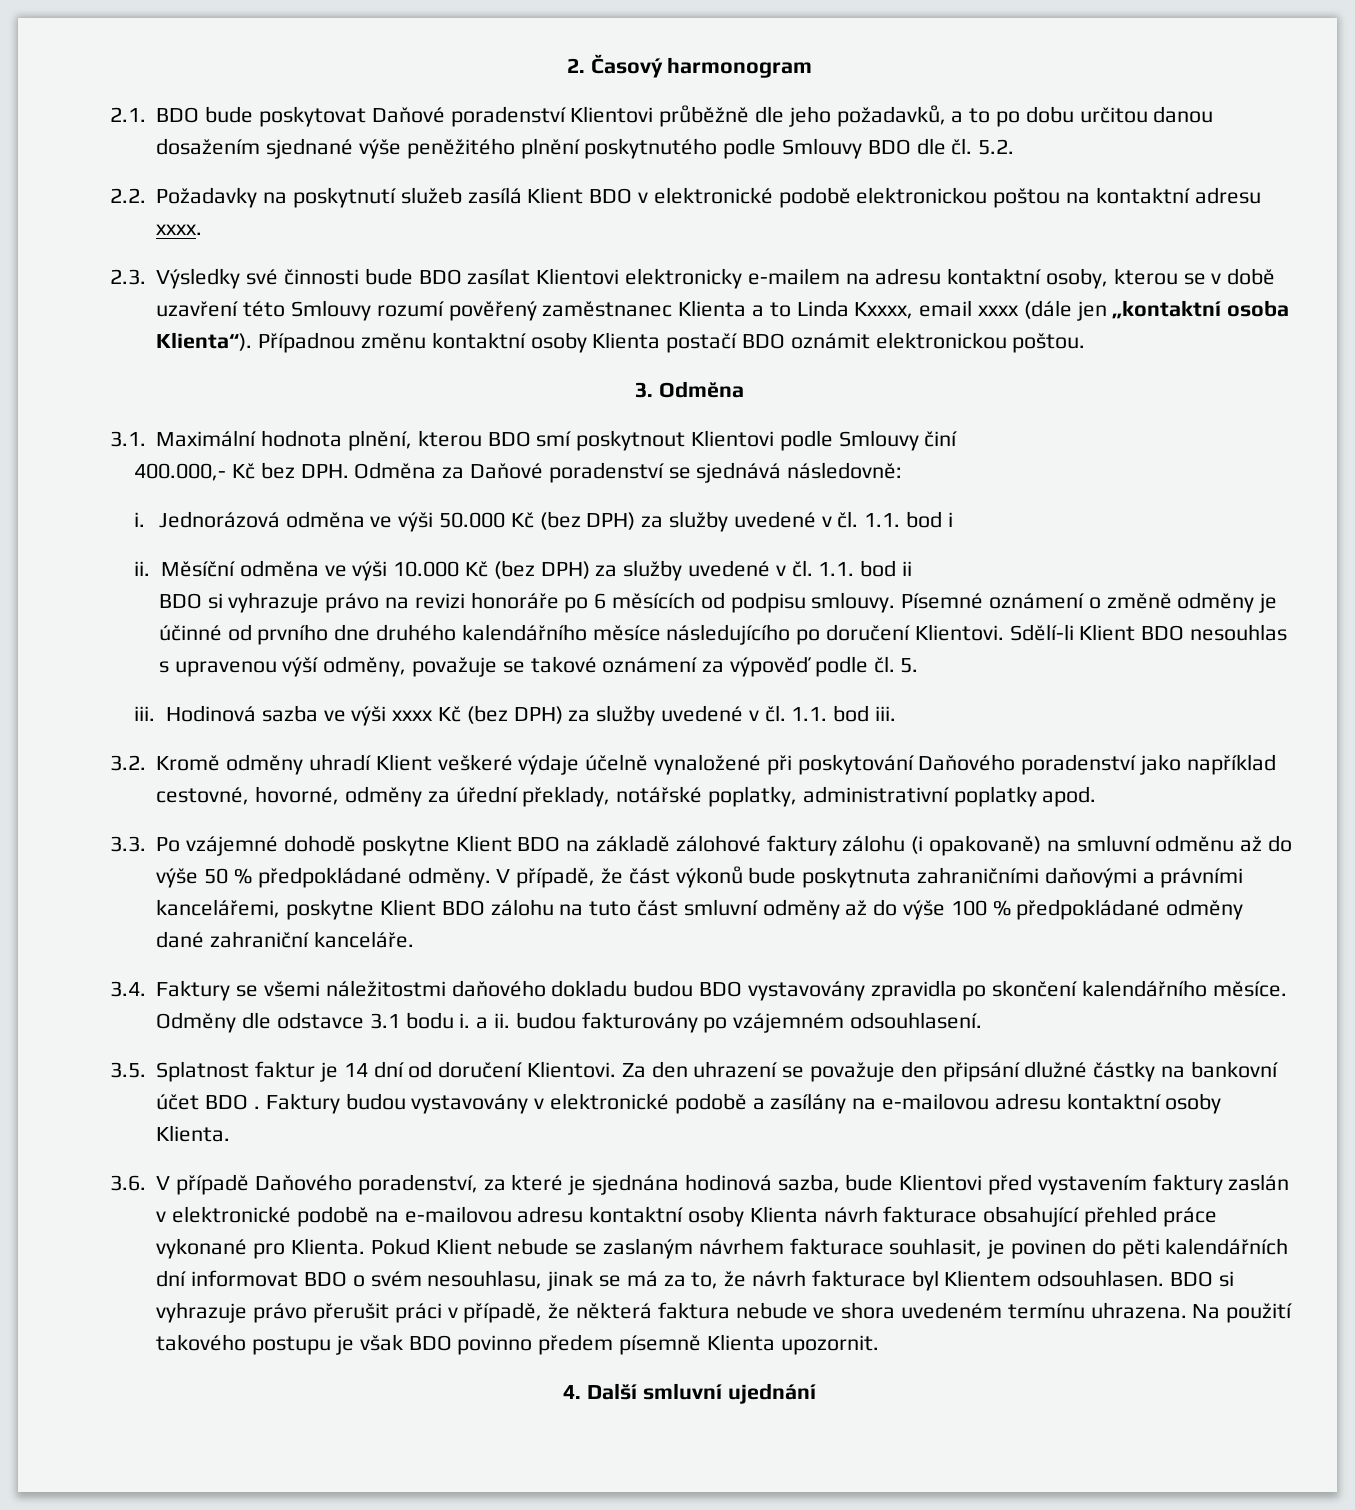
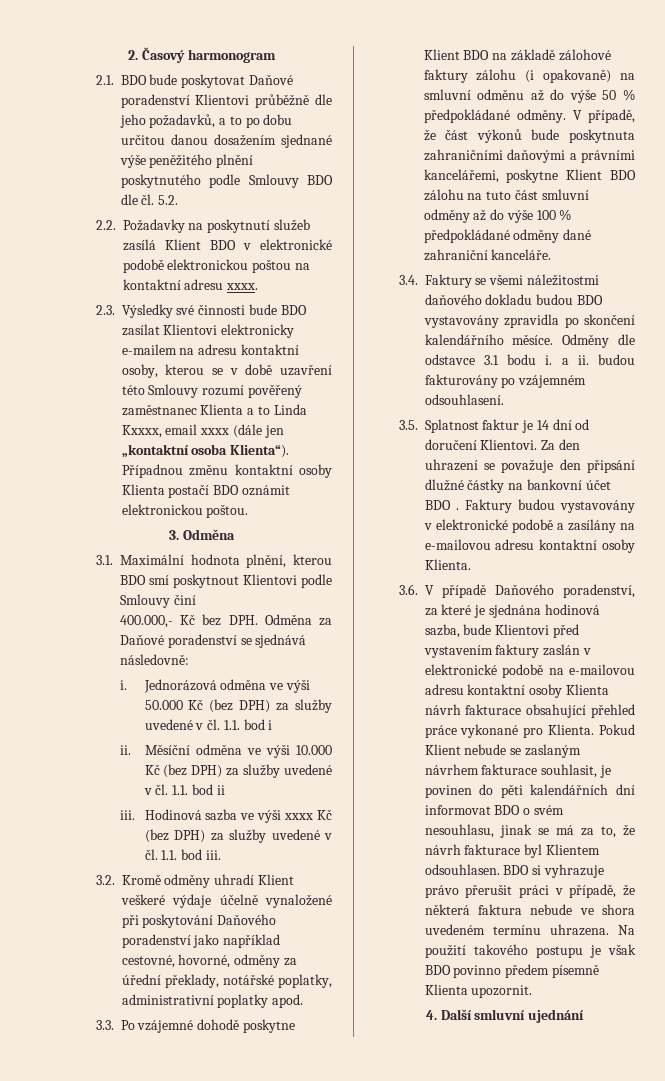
[158,592,1278,613] [158,624,1287,645] [158,656,919,677] // BDO si vyhrazuje právo na revizi honoráře po 6 měsících od podpisu smlouvy. Písemné oznámení o změně odměny je účinné od prvního dne druhého kalendářního měsíce následujícího po doručení Klientovi. Sdělí-li Klient BDO nesouhlas s upravenou výší odměny, považuje se takové oznámení za výpověď podle čl. 5. -> (225, 790) none

